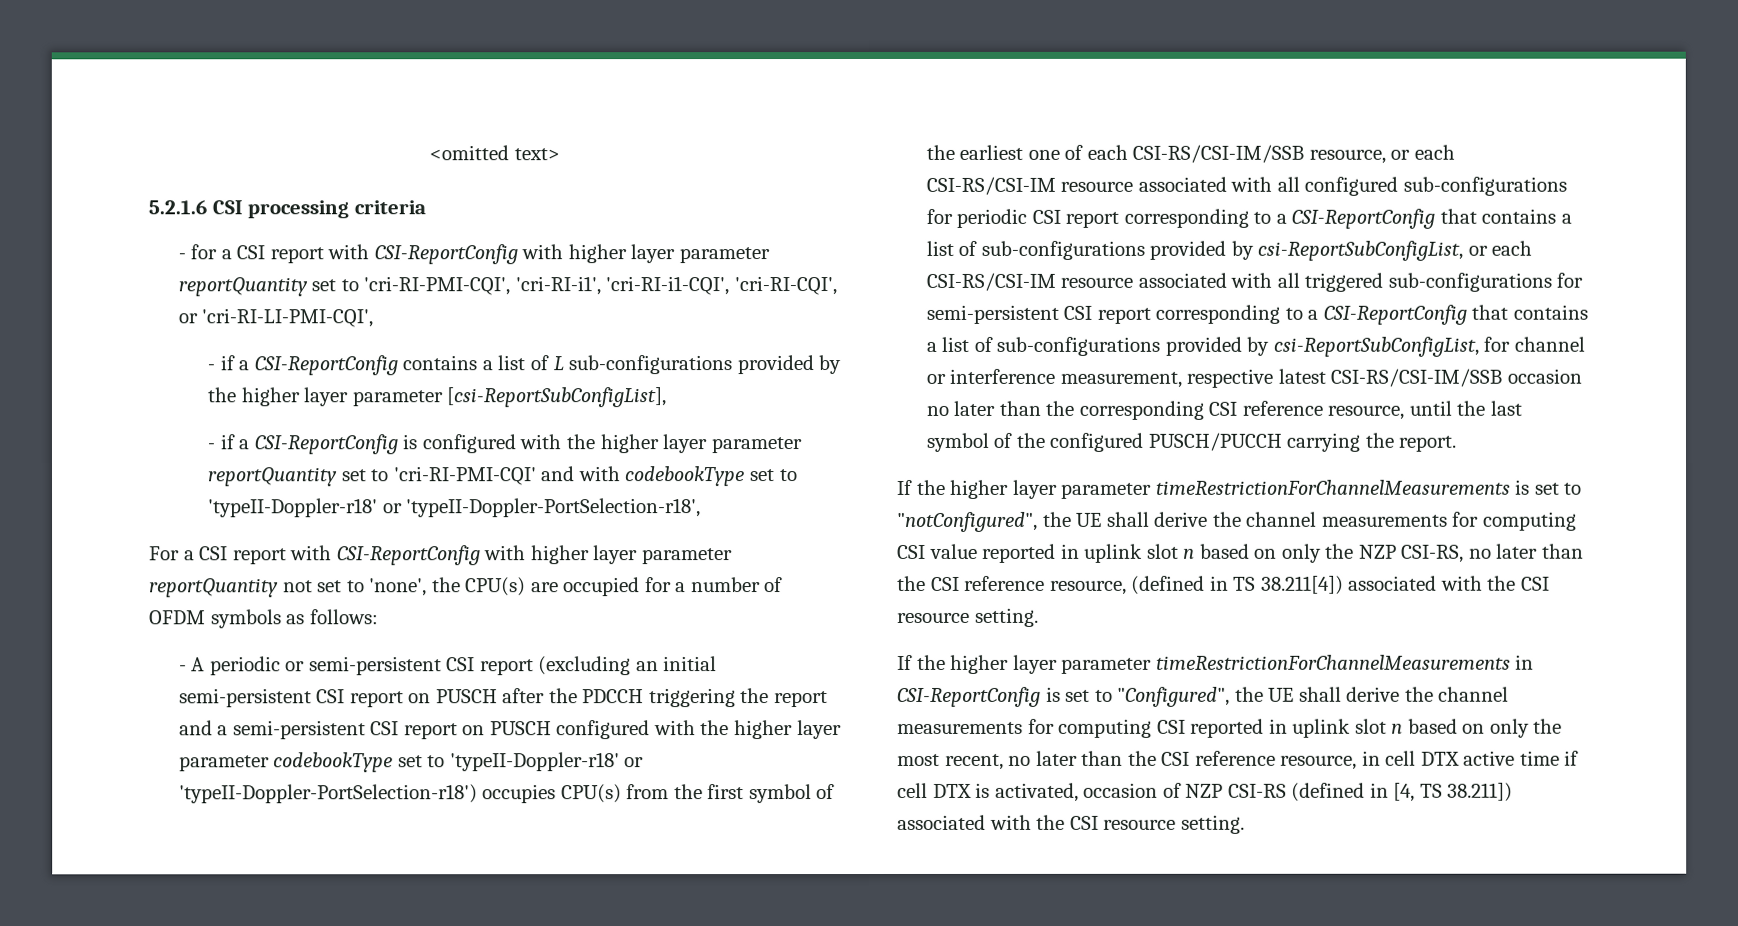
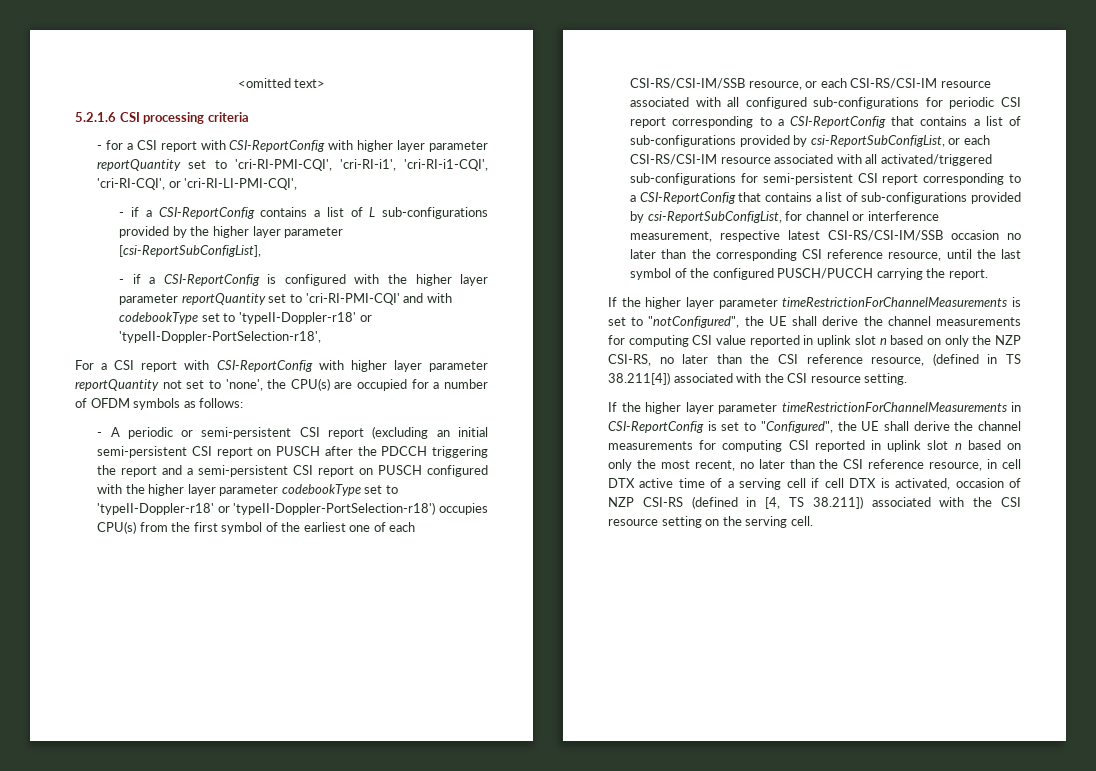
[1304,272,1384,292] triggered -> [880,154,992,166] activated/triggered
(1560, 758) none -> [710,478,806,490] of a serving cell
[1180,814,1245,834] setting. -> [661,516,813,528] setting on the serving cell.

